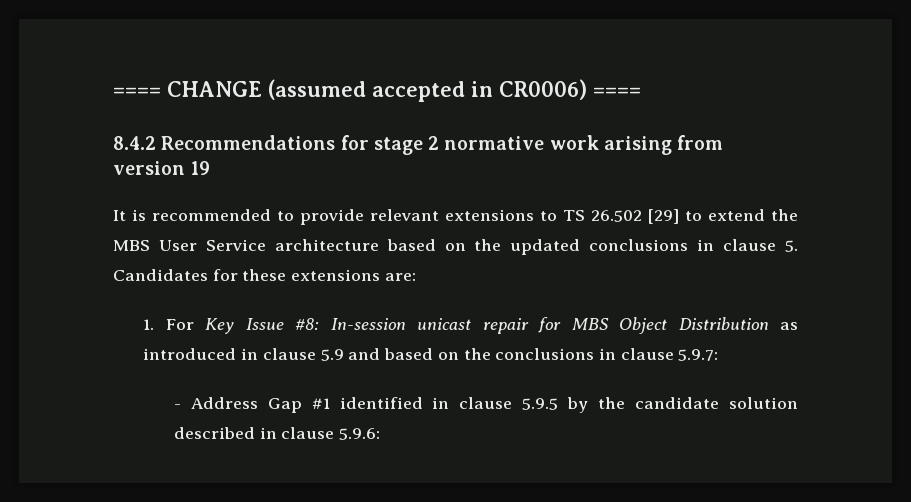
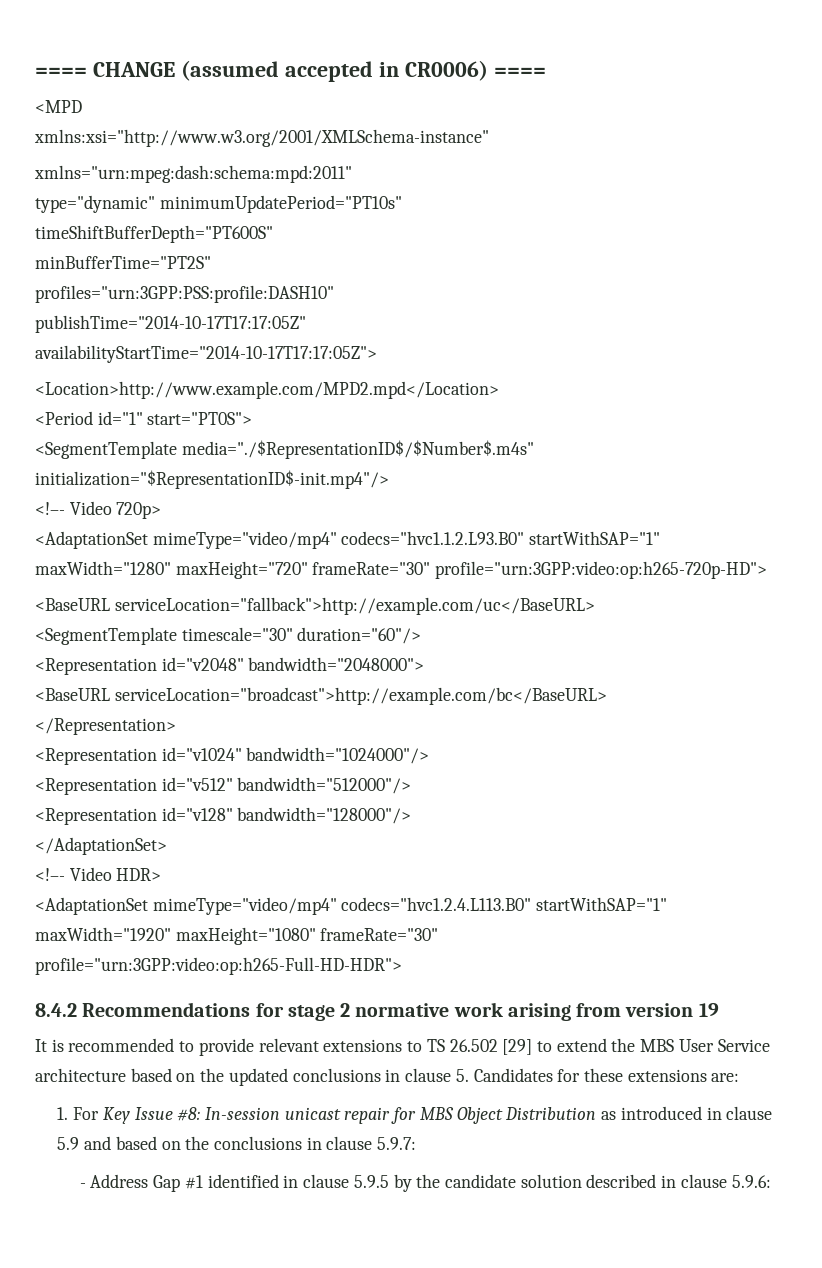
(641, 92) none -> [35,100,82,113] [34,129,489,147] [34,165,352,183] [35,195,402,213] [35,225,273,243] [35,256,211,269] [35,285,334,303] [35,315,306,333] [35,345,377,363] [35,381,499,399] [35,411,253,425] [35,440,534,459] [35,470,389,489] [35,501,162,519] [35,531,661,549] [35,561,768,579] [35,597,595,615] [35,627,422,645] [35,657,425,675] [35,687,607,705] [35,718,176,735] [35,747,430,765] [35,777,412,795] [35,807,412,825] [35,837,167,855] [35,867,162,881] [35,897,668,915] [35,927,439,945] [35,957,402,975] // <MPD // xmlns:xsi="http://www.w3.org/2001/XMLSchema-instance" // xmlns="urn:mpeg:dash:schema:mpd:2011" // type="dynamic" minimumUpdatePeriod="PT10s" // timeShiftBufferDepth="PT600S" // minBufferTime="PT2S" // profiles="urn:3GPP:PSS:profile:DASH10" // publishTime="2014-10-17T17:17:05Z" // availabilityStartTime="2014-10-17T17:17:05Z"> // <Location>http://www.example.com/MPD2.mpd</Location> // <Period id="1" start="PT0S"> // <SegmentTemplate media="./$RepresentationID$/$Number$.m4s" initialization="$RepresentationID$-init.mp4"/> // <!–- Video 720p> // <AdaptationSet mimeType="video/mp4" codecs="hvc1.1.2.L93.B0" startWithSAP="1" maxWidth="1280" maxHeight="720" frameRate="30" profile="urn:3GPP:video:op:h265-720p-HD"> // <BaseURL serviceLocation="fallback">http://example.com/uc</BaseURL> // <SegmentTemplate timescale="30" duration="60"/> // <Representation id="v2048" bandwidth="2048000"> // <BaseURL serviceLocation="broadcast">http://example.com/bc</BaseURL> // </Representation> // <Representation id="v1024" bandwidth="1024000"/> // <Representation id="v512" bandwidth="512000"/> // <Representation id="v128" bandwidth="128000"/> // </AdaptationSet> // <!–- Video HDR> // <AdaptationSet mimeType="video/mp4" codecs="hvc1.2.4.L113.B0" startWithSAP="1" maxWidth="1920" maxHeight="1080" frameRate="30" profile="urn:3GPP:video:op:h265-Full-HD-HDR">

